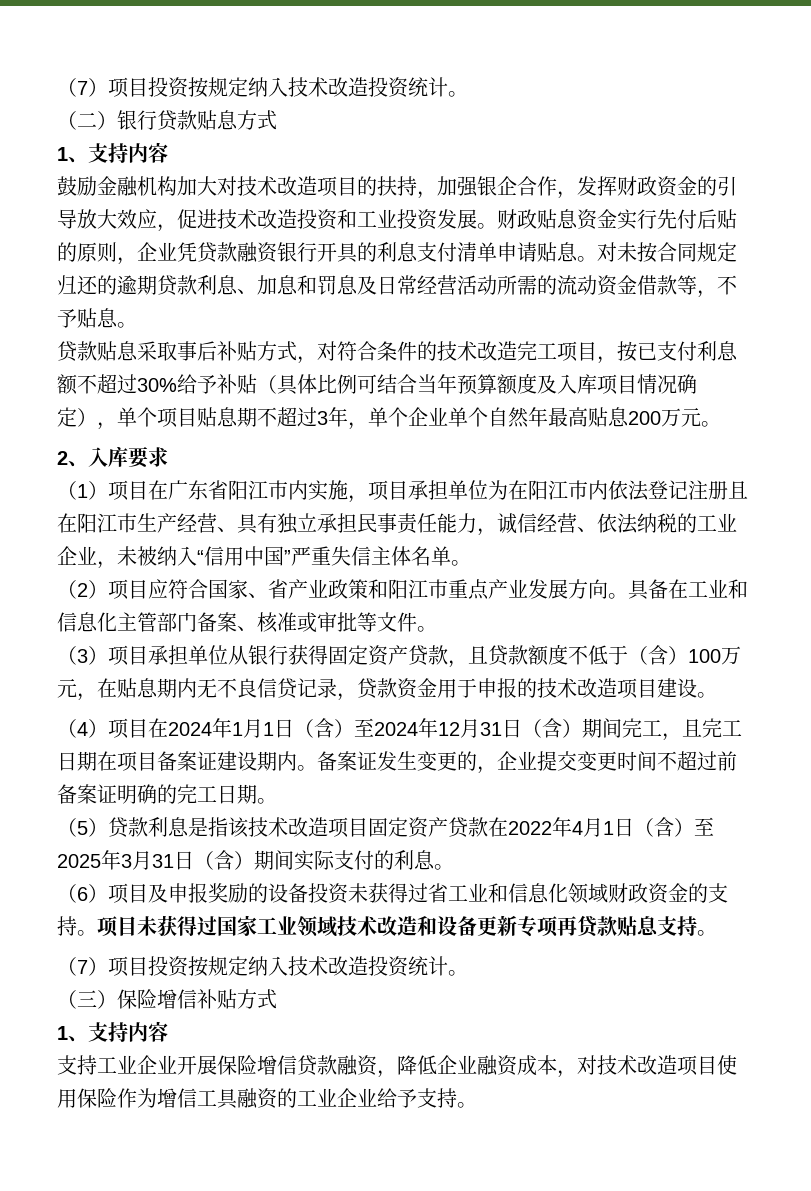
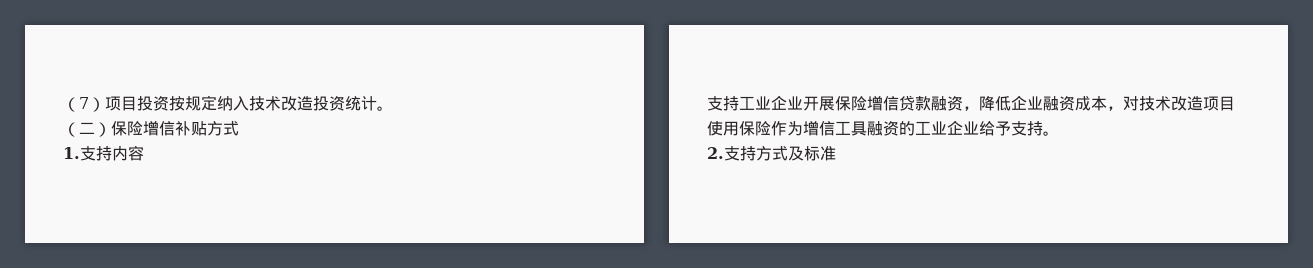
[117,110,277,131] [57,142,168,163] [57,176,737,199] [57,209,737,232] [57,242,737,265] [57,275,737,298] [57,308,137,328] [57,341,738,364] [57,373,697,395] [57,407,721,430] [57,446,168,468] [57,480,748,503] [57,513,737,536] [57,546,471,569] [57,579,748,600] [57,612,437,633] [57,644,741,668] [57,678,717,701] [57,718,742,741] [57,751,737,774] [57,784,277,804] [57,817,714,838] [57,850,454,871] [57,883,728,904] [57,915,717,938] [57,956,468,977] [57,990,117,1009] 银行贷款贴息方式 // 1、支持内容 // 鼓励金融机构加大对技术改造项目的扶持，加强银企合作，发挥财政资金的引导放大效应，促进技术改造投资和工业投资发展。财政贴息资金实行先付后贴的原则，企业凭贷款融资银行开具的利息支付清单申请贴息。对未按合同规定归还的逾期贷款利息、加息和罚息及日常经营活动所需的流动资金借款等，不予贴息。 // 贷款贴息采取事后补贴方式，对符合条件的技术改造完工项目，按已支付利息额不超过30%给予补贴（具体比例可结合当年预算额度及入库项目情况确定），单个项目贴息期不超过3年，单个企业单个自然年最高贴息200万元。 // 2、入库要求 // （1）项目在广东省阳江市内实施，项目承担单位为在阳江市内依法登记注册且在阳江市生产经营、具有独立承担民事责任能力，诚信经营、依法纳税的工业企业，未被纳入“信用中国”严重失信主体名单。 // （2）项目应符合国家、省产业政策和阳江市重点产业发展方向。具备在工业和信息化主管部门备案、核准或审批等文件。 // （3）项目承担单位从银行获得固定资产贷款，且贷款额度不低于（含）100万元，在贴息期内无不良信贷记录，贷款资金用于申报的技术改造项目建设。 // （4）项目在2024年1月1日（含）至2024年12月31日（含）期间完工，且完工日期在项目备案证建设期内。备案证发生变更的，企业提交变更时间不超过前备案证明确的完工日期。 // （5）贷款利息是指该技术改造项目固定资产贷款在2022年4月1日（含）至2025年3月31日（含）期间实际支付的利息。 // （6）项目及申报奖励的设备投资未获得过省工业和信息化领域财政资金的支持。项目未获得过国家工业领域技术改造和设备更新专项再贷款贴息支持。 // （7）项目投资按规定纳入技术改造投资统计。 // （三） -> (111, 129) none
[57,1026,88,1042] 1、 -> [63,147,80,159] 1.
(477, 1105) none -> [707,146,836,161] // 2.支持方式及标准

